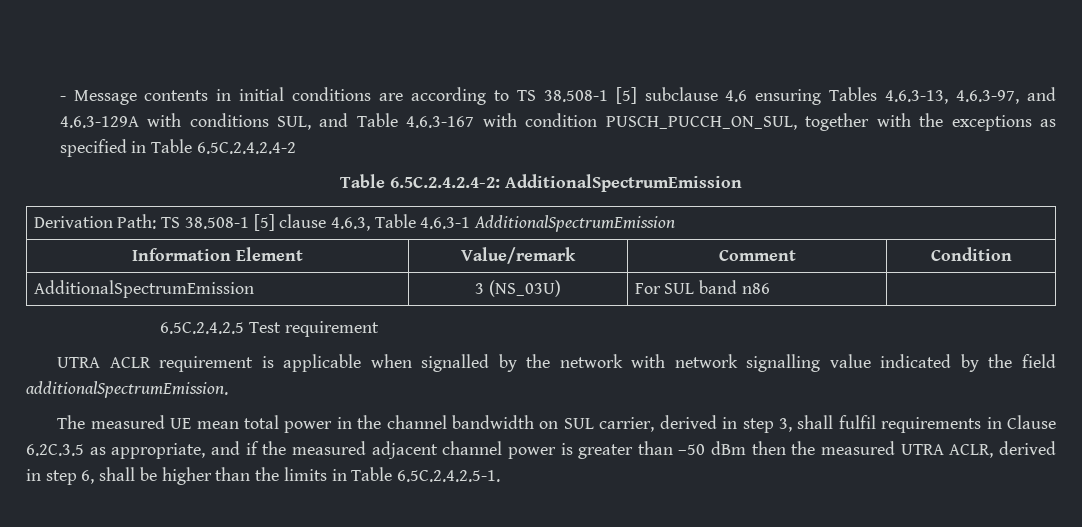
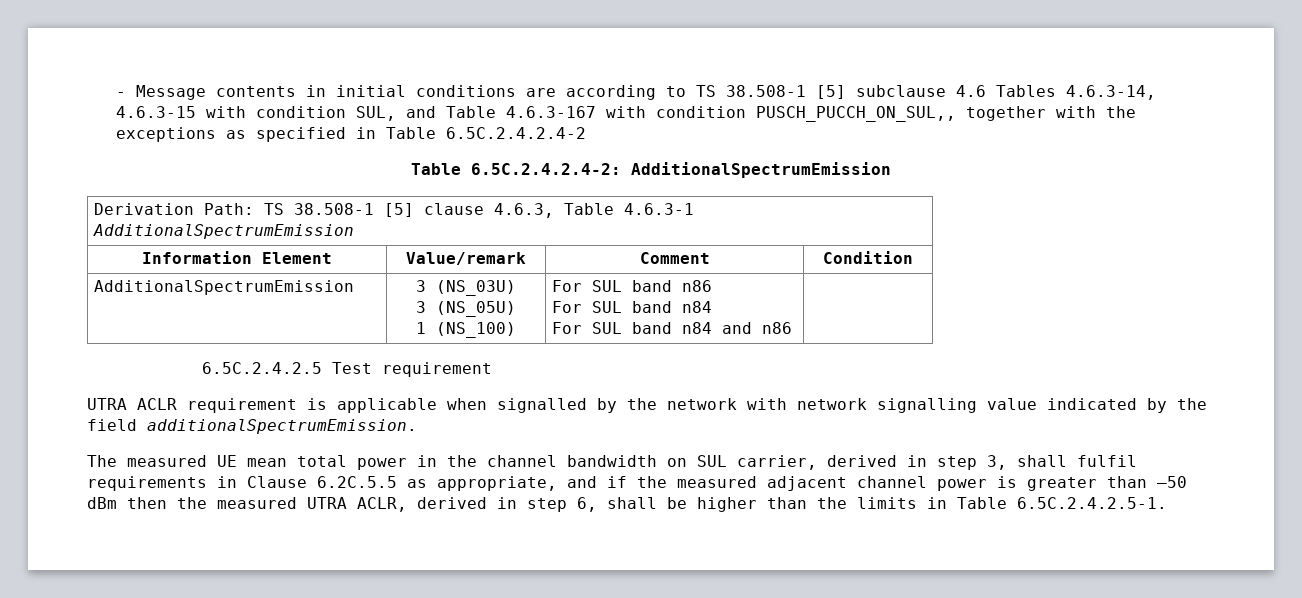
[755,87,1056,105] [59,113,269,128] ensuring Tables 4.6.3-13, 4.6.3-97, and 4.6.3-129A with conditions -> [995,85,1156,100] [115,106,346,118] Tables 4.6.3-14, 4.6.3-15 with condition
[605,116,797,130] PUSCH_PUCCH_ON_SUL, -> [755,106,956,122] PUSCH_PUCCH_ON_SUL,,
(561, 288) none -> [416,301,516,317] [416,322,516,338] // 3 (NS_05U) // 1 (NS_100)
(770, 288) none -> [552,301,713,313] [552,322,793,334] // For SUL band n84 // For SUL band n84 and n86
[26,444,84,456] 6.2C.3.5 -> [317,476,397,488] 6.2C.5.5

